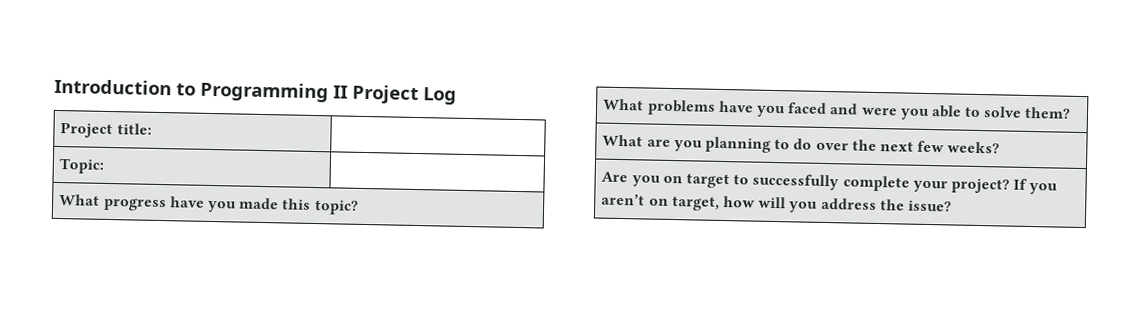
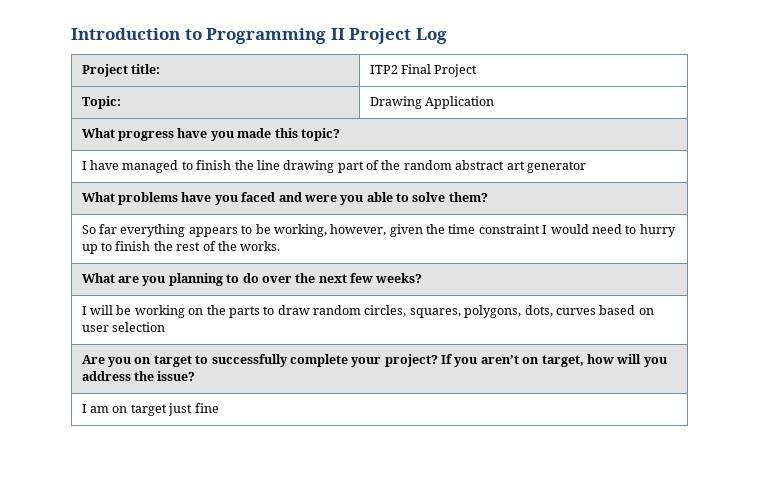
(152, 129) none -> [369,64,478,77] ITP2 Final Project
(105, 166) none -> [369,96,495,109] Drawing Application
(359, 207) none -> [81,160,586,173] // I have managed to finish the line drawing part of the random abstract art generator
(1072, 112) none -> [81,224,676,237] [81,241,281,254] // So far everything appears to be working, however, given the time constraint I would need to hurry up to finish the rest of the works.
(1001, 147) none -> [81,305,654,318] [81,322,166,332] // I will be working on the parts to draw random circles, squares, polygons, dots, curves based on user selection
(952, 206) none -> [81,403,219,416] // I am on target just fine

